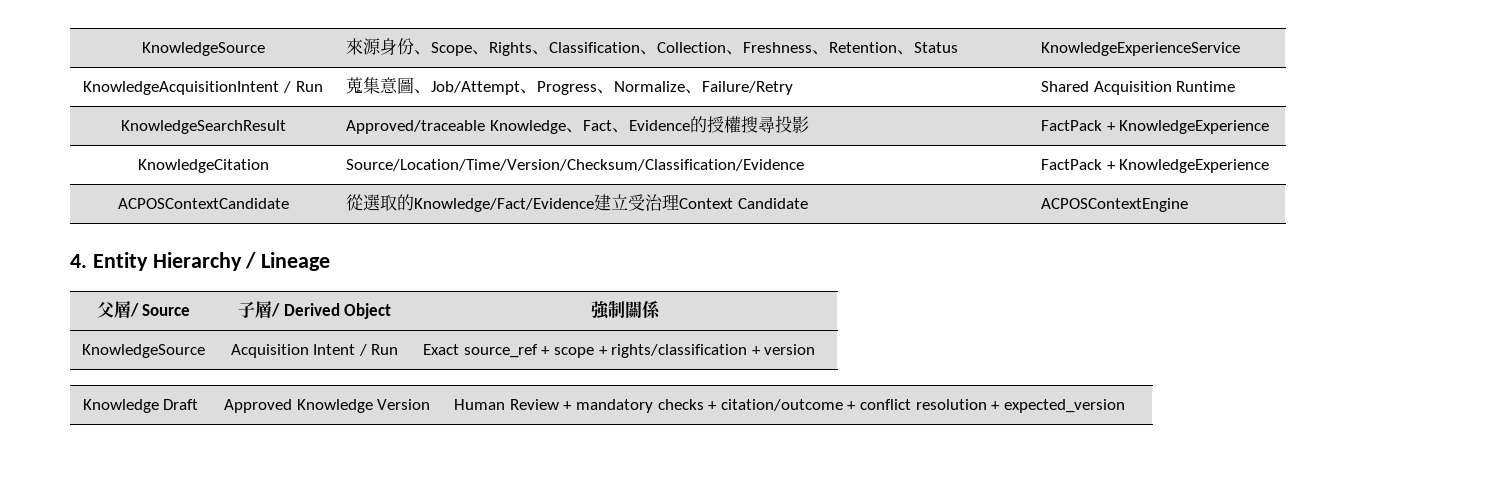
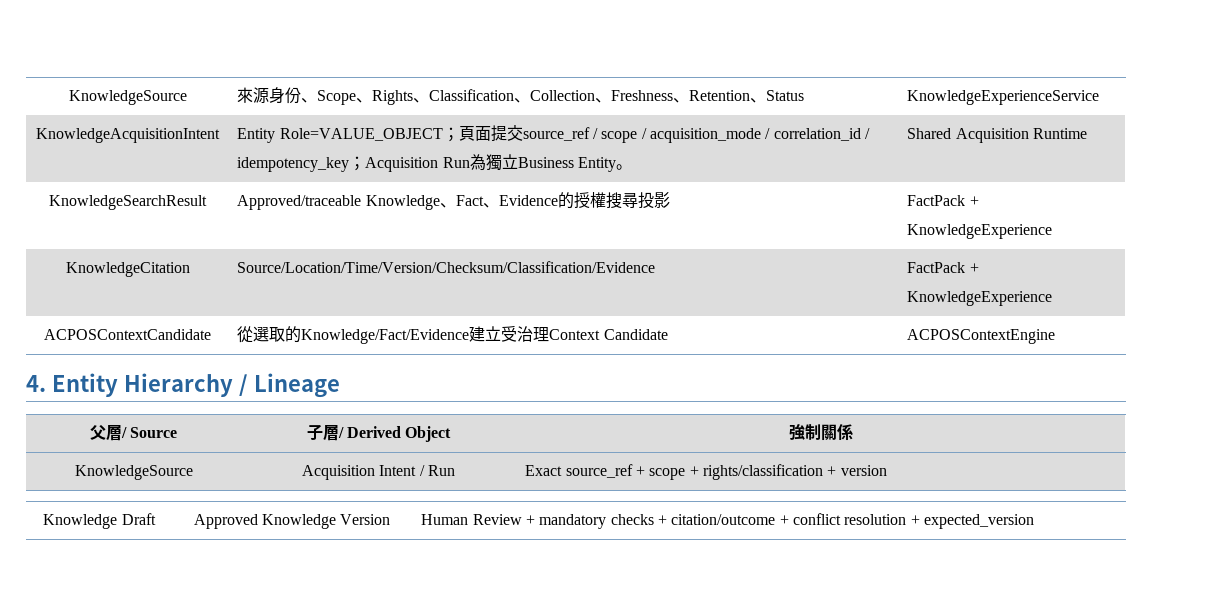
[283,81,323,93] [346,77,794,95] / Run | 蒐集意圖、Job/Attempt、Progress、Normalize、Failure/Retry -> [237,125,870,143] [237,154,632,172] | Entity Role=VALUE_OBJECT；頁面提交source_ref / scope / acquisition_mode / correlation_id / idempotency_key；Acquisition Run為獨立Business Entity。

